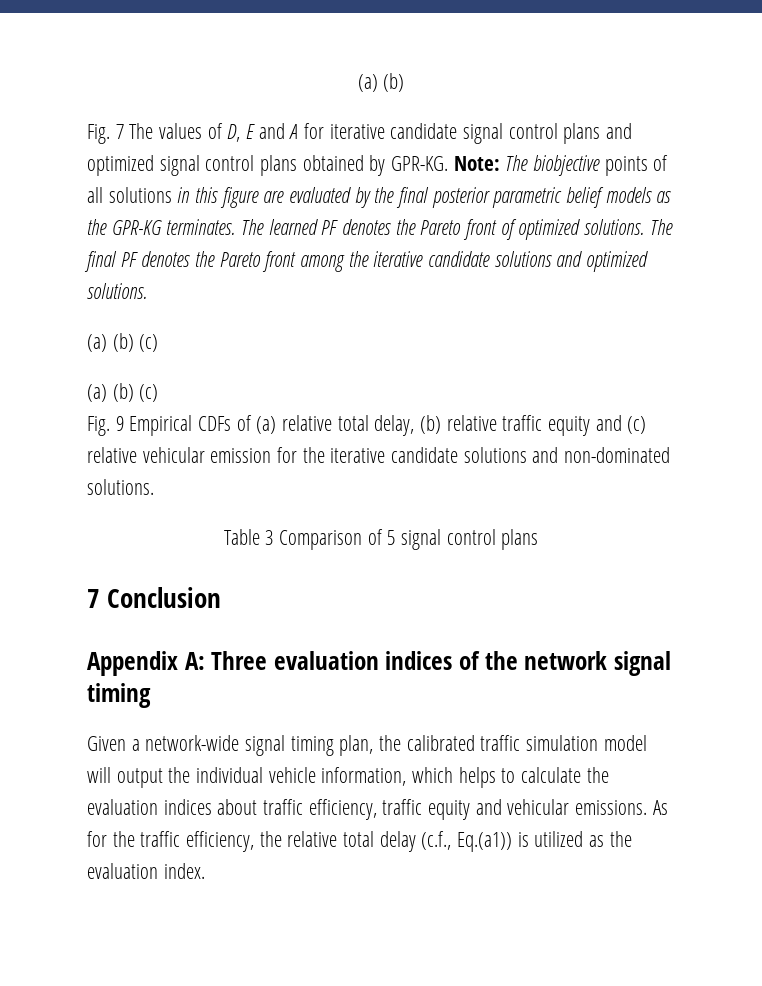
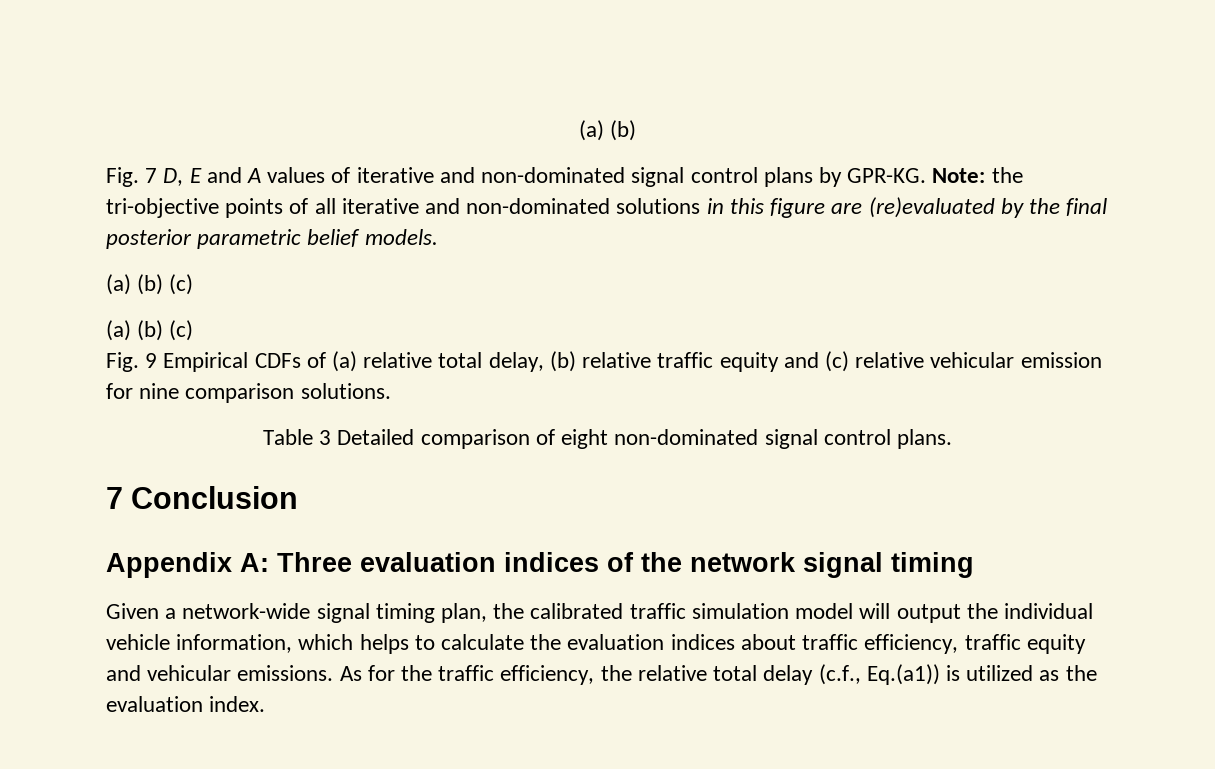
[129,123,223,139] The values of -> (158, 175) none
[304,123,633,144] [87,155,364,176] for iterative candidate signal control plans and optimized signal control plans obtained -> [267,167,813,187] values of iterative and non-dominated signal control plans
[505,155,601,176] The biobjective -> [991,167,1023,183] [106,198,219,218] the tri-objective
(103, 195) none -> [341,198,611,214] iterative and non-dominated
[289,187,352,203] evaluated -> [868,197,995,218] (re)evaluated
[605,187,672,203] [87,219,673,240] [84,251,649,272] [87,283,147,299] models as the GPR-KG terminates. The learned PF denotes the Pareto front of optimized solutions. The final PF denotes the Pareto front among the iterative candidate solutions and optimized solutions. -> [364,229,438,245] models.
[302,447,671,463] [87,479,154,495] [223,529,539,550] the iterative candidate solutions and non-dominated solutions. // Table 3 Comparison of 5 signal control plans -> [139,383,391,403] [263,429,952,449] nine comparison solutions. // Table 3 Detailed comparison of eight non-dominated signal control plans.

